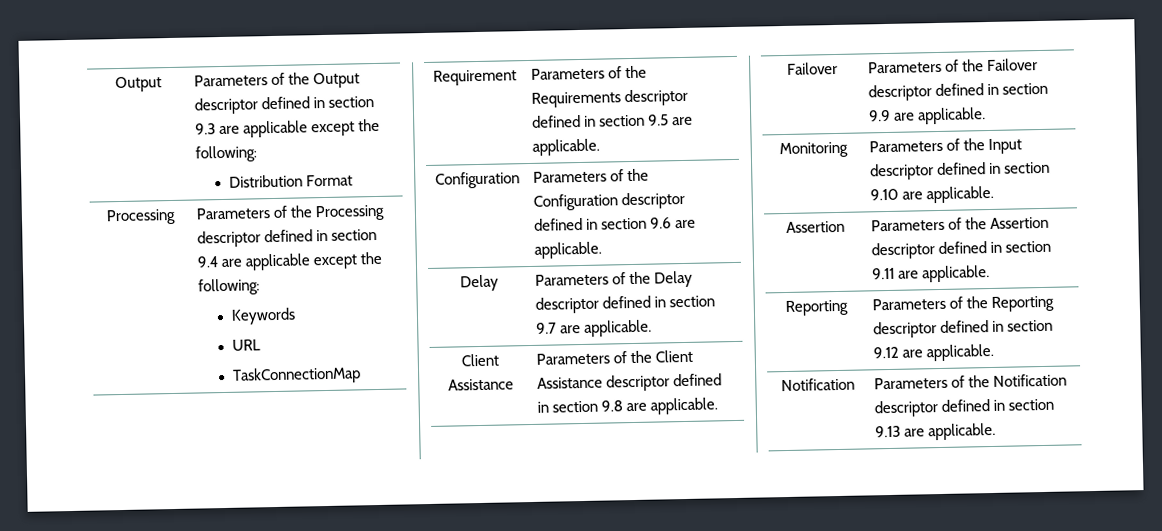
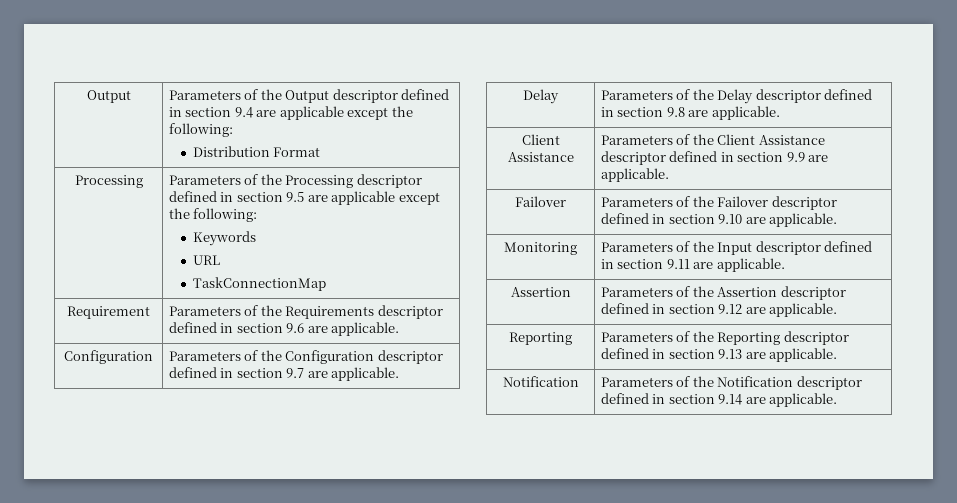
[195,123,217,135] 9.3 -> [234,107,253,118] 9.4
[197,256,219,268] 9.4 -> [286,192,305,202] 9.5
[648,114,670,126] 9.5 -> [286,323,305,333] 9.6
[650,217,673,229] 9.6 -> [286,368,305,378] 9.7
[536,322,558,334] 9.7 -> [666,107,685,117] 9.8
[601,400,624,412] 9.8 -> [786,152,805,162] 9.9
[869,109,892,122] 9.9 -> [718,214,743,224] 9.10
[870,188,900,201] 9.10 -> [666,259,690,269] 9.11
[872,267,896,280] 9.11 -> [718,304,743,314] 9.12
[873,346,900,359] 9.12 -> [718,349,743,359] 9.13
[875,425,902,438] 9.13 -> [718,394,743,405] 9.14

